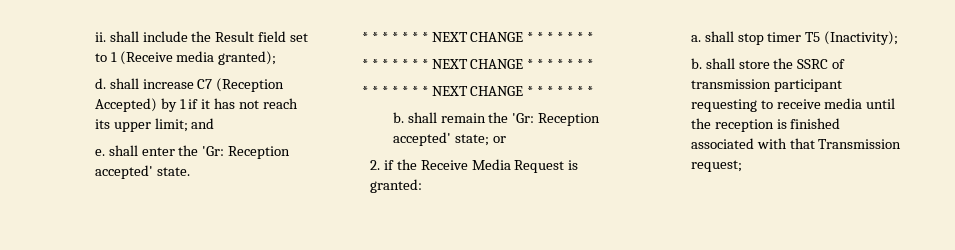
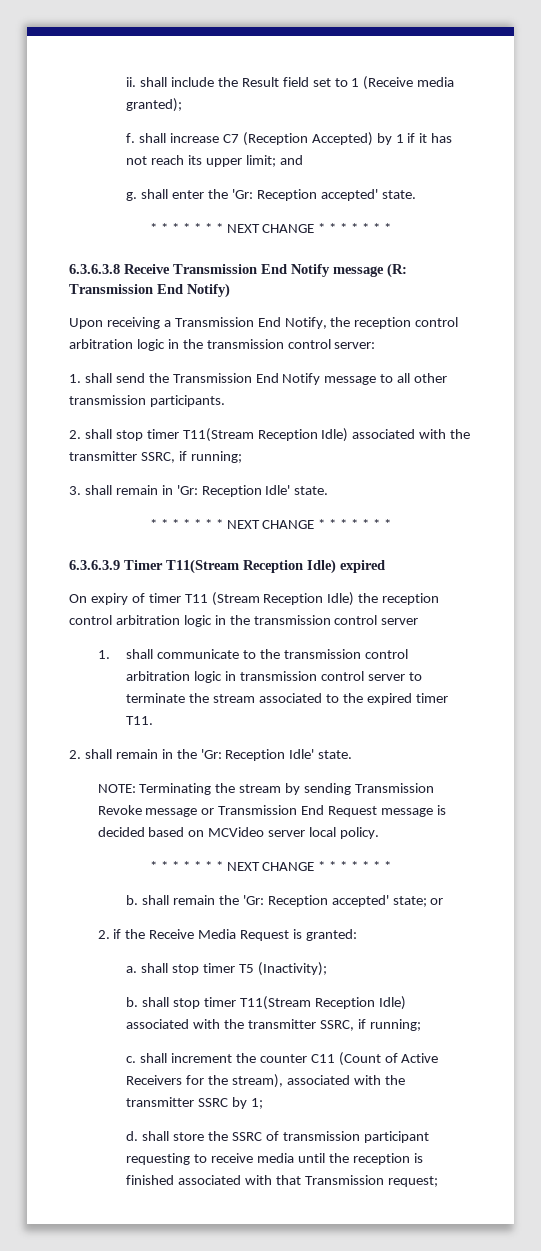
[94,78,106,89] d. -> [126,133,136,143] f.
[94,149,105,156] e. -> [126,192,138,201] g.
(593, 37) none -> [69,263,407,278] [69,283,230,298] [69,317,459,329] [69,339,376,351] [69,373,448,385] [69,395,225,407] [69,428,471,442] [69,451,242,463] [69,485,329,497] // 6.3.6.3.8 Receive Transmission End Notify message (R: Transmission End Notify) // Upon receiving a Transmission End Notify, the reception control arbitration logic in the transmission control server: // 1. shall send the Transmission End Notify message to all other transmission participants. // 2. shall stop timer T11(Stream Reception Idle) associated with the transmitter SSRC, if running; // 3. shall remain in 'Gr: Reception Idle' state.
(593, 64) none -> [69,559,385,574] [69,592,440,606] [69,615,419,627] [97,649,408,659] [126,671,422,683] [126,693,448,705] [126,716,154,725] [69,749,353,761] [97,783,435,795] [97,805,446,817] [97,827,380,839] // 6.3.6.3.9 Timer T11(Stream Reception Idle) expired // On expiry of timer T11 (Stream Reception Idle) the reception control arbitration logic in the transmission control server // 1. shall communicate to the transmission control arbitration logic in transmission control server to terminate the stream associated to the expired timer T11. // 2. shall remain in the 'Gr: Reception Idle' state. // NOTE: Terminating the stream by sending Transmission Revoke message or Transmission End Request message is decided based on MCVideo server local policy.
(735, 63) none -> [172,996,406,1010] [126,1019,421,1031] [126,1052,439,1066] [126,1074,405,1088] [126,1097,263,1109] [126,1131,170,1141] stop timer T11(Stream Reception Idle) associated with the transmitter SSRC, if running; // c. shall increment the counter C11 (Count of Active Receivers for the stream), associated with the transmitter SSRC by 1; // d. shall

